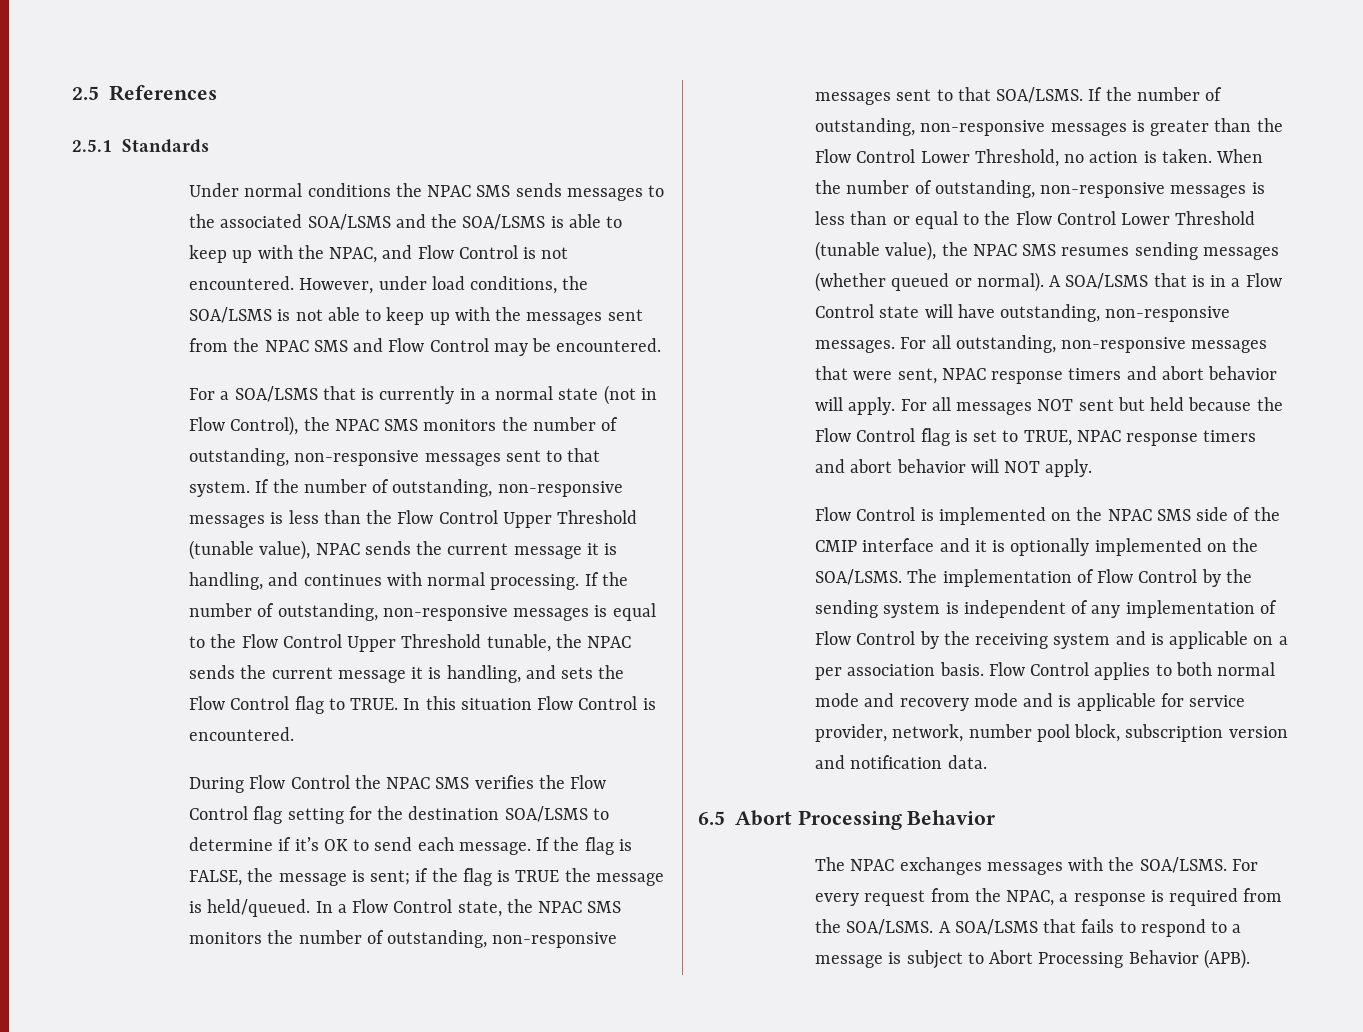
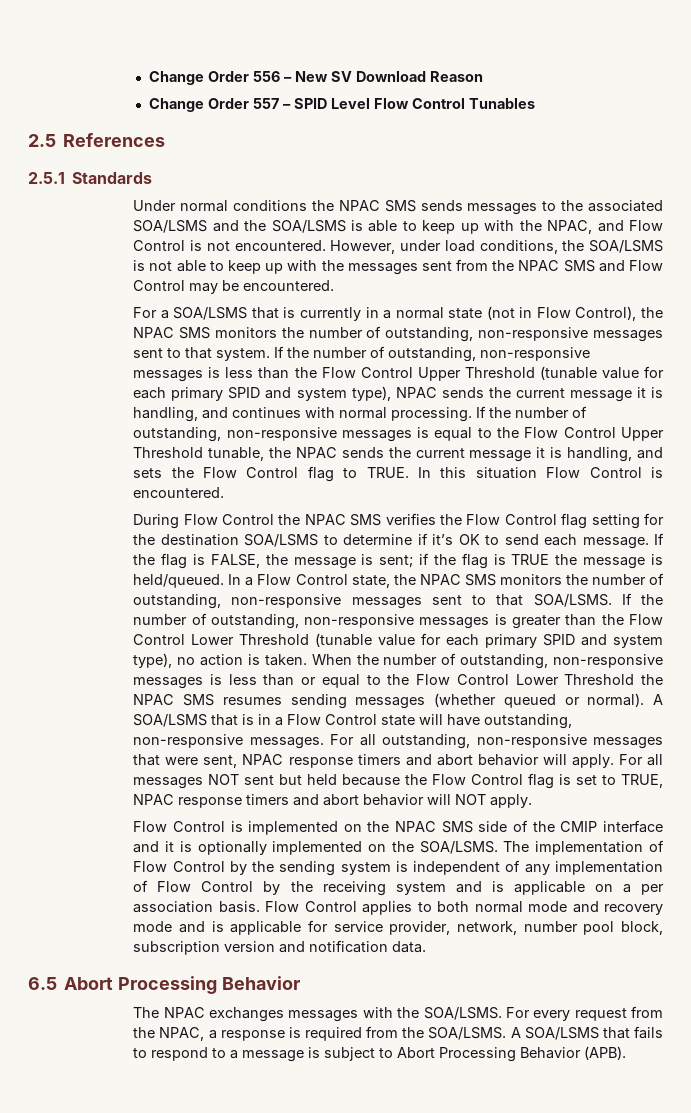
(72, 93) none -> [149,71,484,85] [149,98,536,112] Change Order 556 – New SV Download Reason // Change Order 557 – SPID Level Flow Control Tunables //
[259,540,311,560] value), -> [601,366,665,379] [133,386,391,401] value for each primary SPID and system type),
[974,149,1059,167] Threshold, -> [239,633,663,648] [133,653,173,668] Threshold (tunable value for each primary SPID and system type),
[815,241,937,261] (tunable value), -> (635, 679) none

